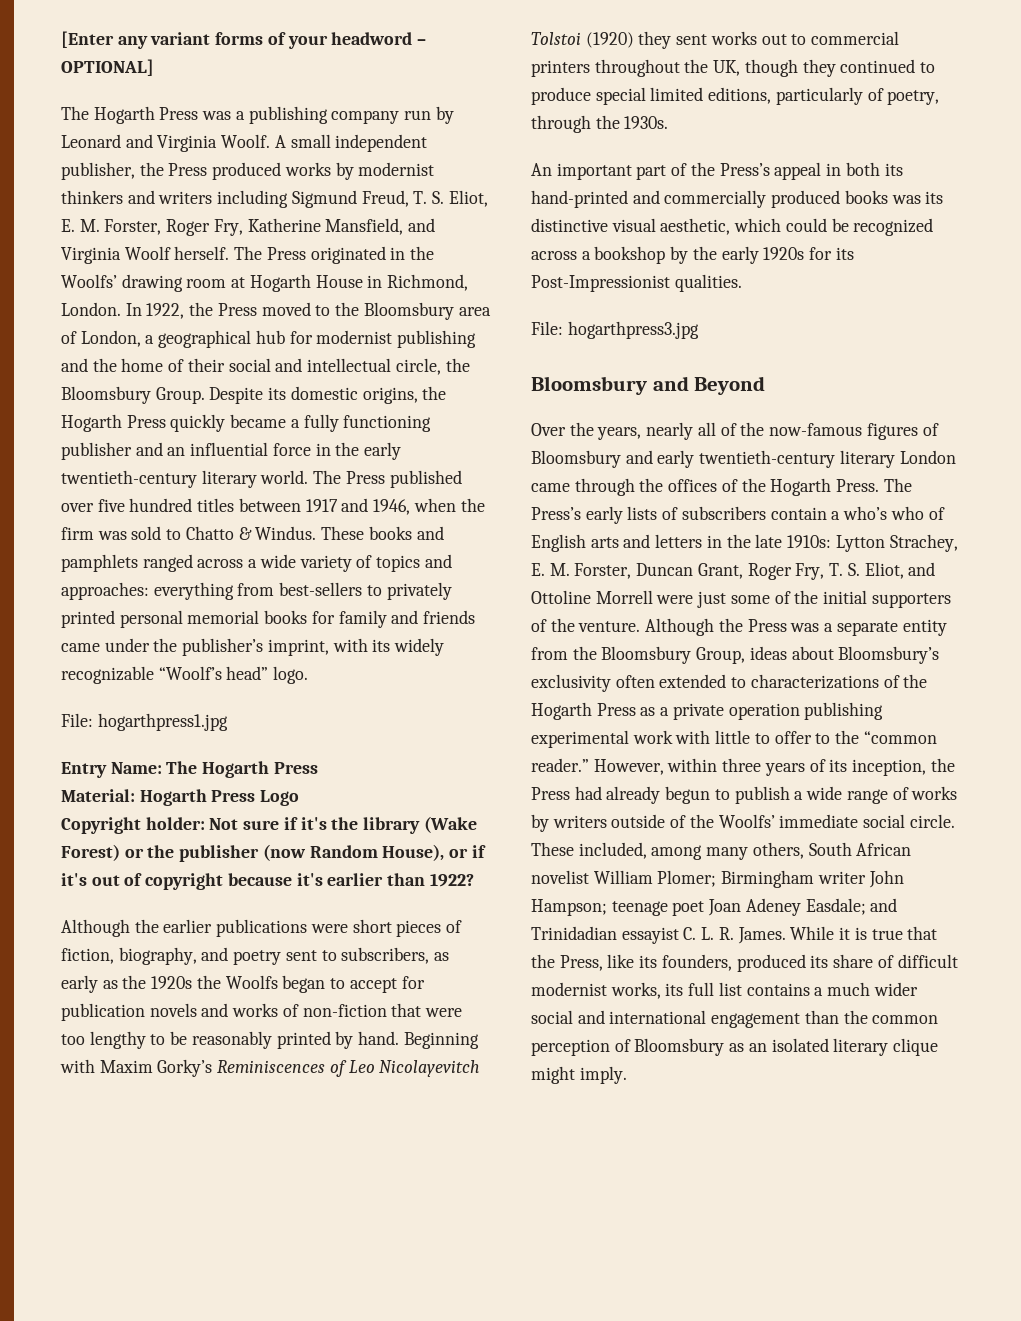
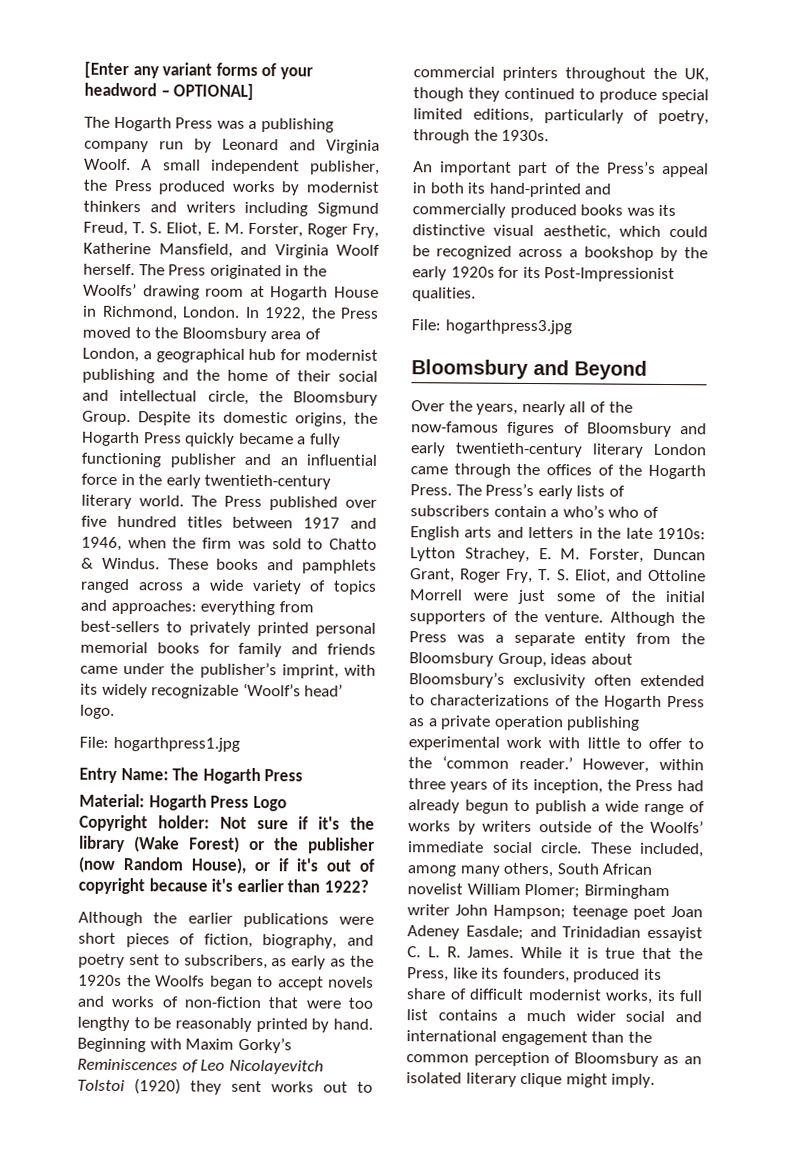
[158,666,269,680] “Woolf’s head” -> [242,682,344,697] ‘Woolf’s head’
[401,976,425,989] [61,1003,145,1021] for publication -> (324, 983) none
[863,731,937,744] [531,758,589,772] “common reader.” -> [441,755,573,770] ‘common reader.’

